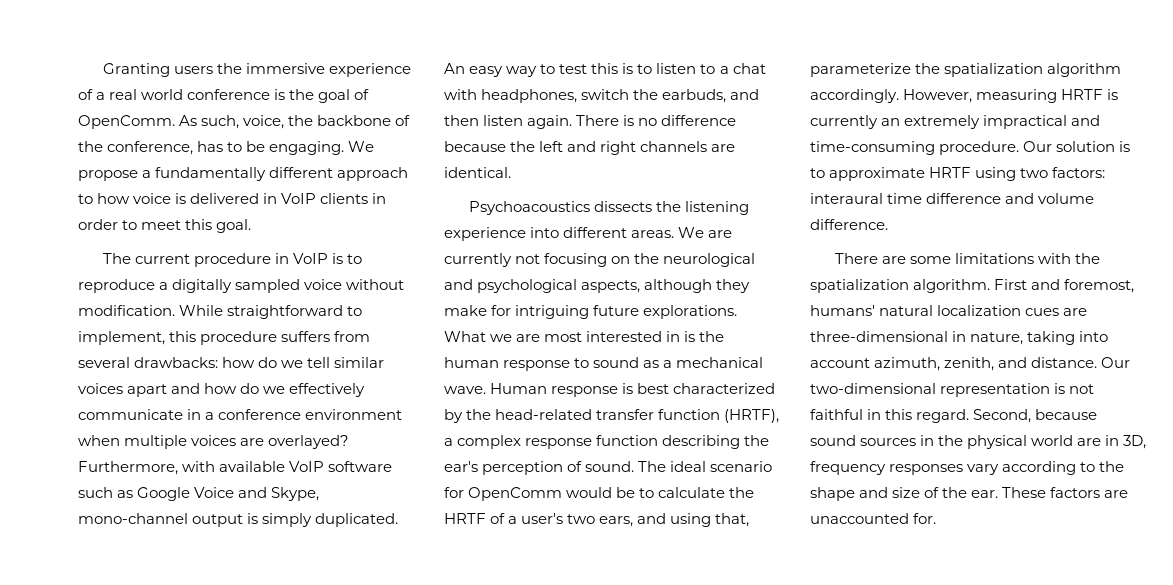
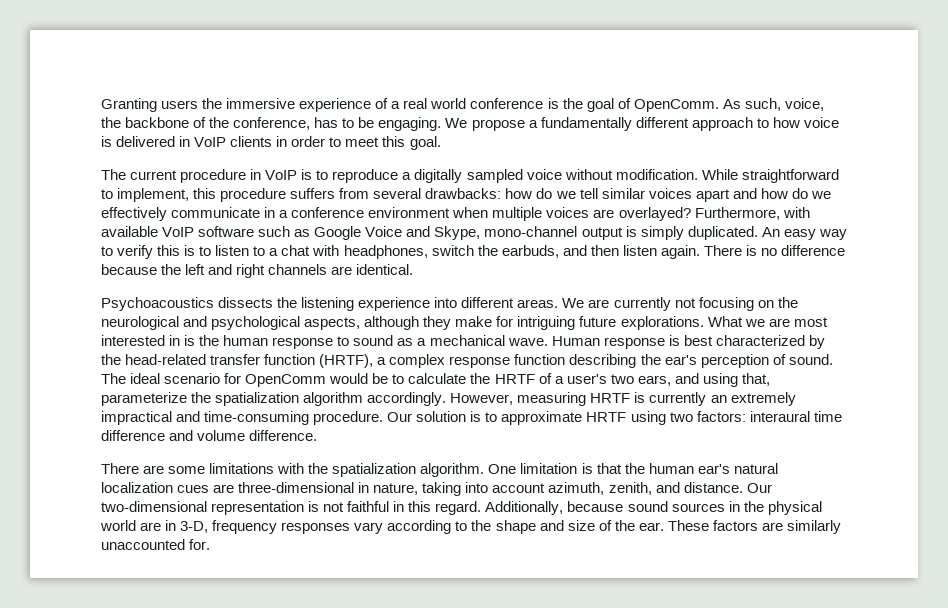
[559,64,588,74] test -> [117,245,154,259] verify
[994,279,1135,293] [810,305,875,316] First and foremost, humans' -> [488,463,730,474] One limitation is that the human ear's
[973,409,1032,423] Second, -> [485,501,564,515] Additionally,
[1123,435,1147,449] 3D, -> [180,521,209,533] 3-D,
(1129, 494) none -> [786,520,841,534] similarly

